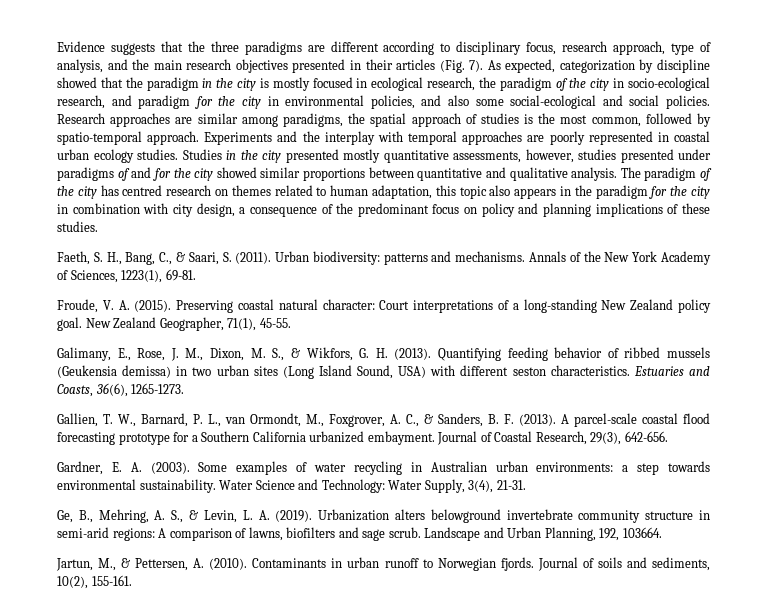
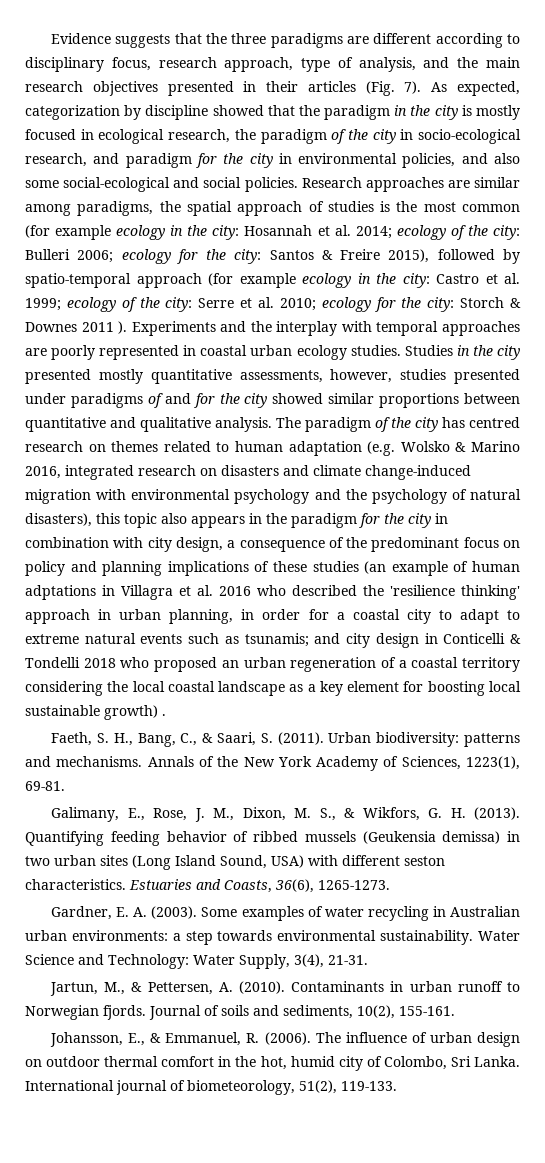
[591,113,711,127] [57,131,200,145] common, followed by spatio-temporal approach. -> [462,204,521,212] [25,225,521,240] [25,249,520,264] [25,273,520,288] [25,297,521,312] [25,321,128,334] common (for example ecology in the city: Hosannah et al. 2014; ecology of the city: Bulleri 2006; ecology for the city: Santos & Freire 2015), followed by spatio-temporal approach (for example ecology in the city: Castro et al. 1999; ecology of the city: Serre et al. 2010; ecology for the city: Storch & Downes 2011 ).
[372,185,433,199] adaptation, -> [288,441,521,456] [25,465,471,480] [25,489,521,504] [25,513,92,527] adaptation (e.g. Wolsko & Marino 2016, integrated research on disasters and climate change-induced migration with environmental psychology and the psychology of natural disasters),
[57,221,98,232] studies. -> [312,561,521,576] [25,585,520,600] [25,609,520,624] [25,633,522,648] [25,657,520,672] [25,681,521,696] [25,705,166,720] studies (an example of human adptations in Villagra et al. 2016 who described the 'resilience thinking' approach in urban planning, in order for a coastal city to adapt to extreme natural events such as tsunamis; and city design in Conticelli & Tondelli 2018 who proposed an urban regeneration of a coastal territory considering the local coastal landscape as a key element for boosting local sustainable growth) .
[57,299,711,313] [57,317,291,331] // Froude, V. A. (2015). Preserving coastal natural character: Court interpretations of a long-standing New Zealand policy goal. New Zealand Geographer, 71(1), 45-55. -> (65, 786) none
[57,413,710,427] [57,431,668,445] // Gallien, T. W., Barnard, P. L., van Ormondt, M., Foxgrover, A. C., & Sanders, B. F. (2013). A parcel-scale coastal flood forecasting prototype for a Southern California urbanized embayment. Journal of Coastal Research, 29(3), 642-656. -> (390, 885) none
[57,509,710,523] [57,527,662,541] // Ge, B., Mehring, A. S., & Levin, L. A. (2019). Urbanization alters belowground invertebrate community structure in semi-arid regions: A comparison of lawns, biofilters and sage scrub. Landscape and Urban Planning, 192, 103664. -> (368, 960) none
(132, 580) none -> [50,1032,520,1047] [25,1056,520,1071] [25,1080,397,1095] // Johansson, E., & Emmanuel, R. (2006). The influence of urban design on outdoor thermal comfort in the hot, humid city of Colombo, Sri Lanka. International journal of biometeorology, 51(2), 119-133.

